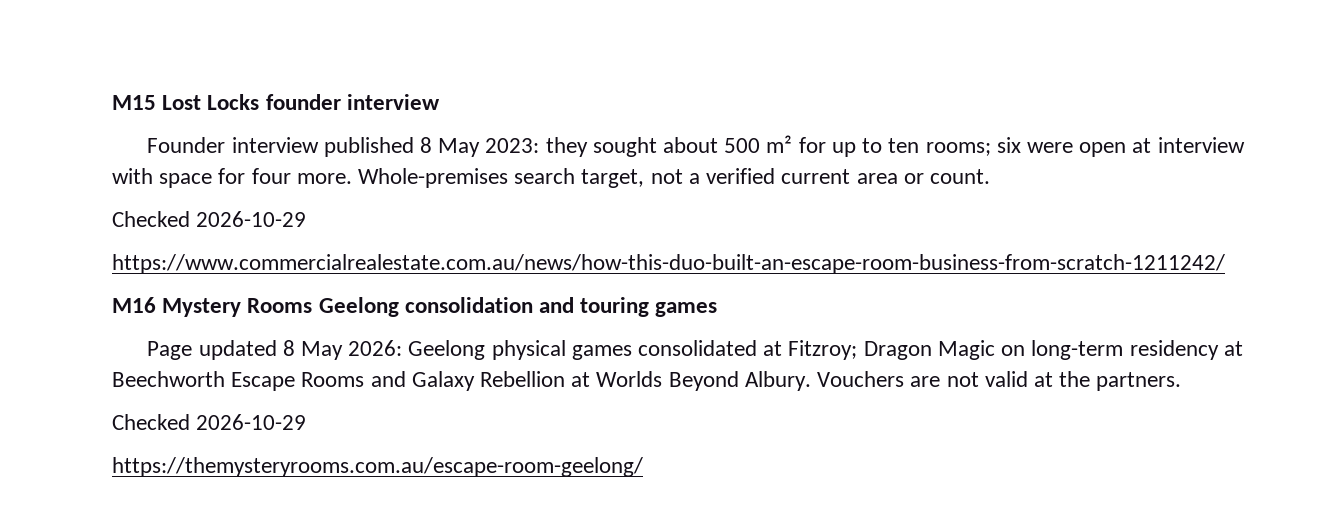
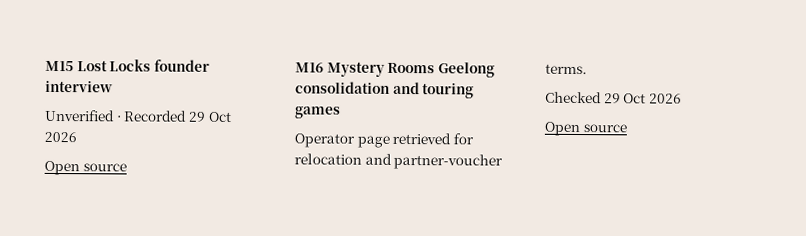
[147,135,1245,157] [112,168,990,188] [112,211,307,227] [112,254,1225,274] Founder interview published 8 May 2023: they sought about 500 m² for up to ten rooms; six were open at interview with space for four more. Whole-premises search target, not a verified current area or count. // Checked 2026-10-29 // https://www.commercialrealestate.com.au/news/how-this-duo-built-an-escape-room-business-from-scratch-1211242/ -> [44,109,232,123] [44,131,77,143] [44,160,127,176] Unverified · Recorded 29 Oct 2026 // Open source
[147,340,1243,360] [112,371,1182,391] [112,414,307,430] [112,457,643,477] Page updated 8 May 2026: Geelong physical games consolidated at Fitzroy; Dragon Magic on long-term residency at Beechworth Escape Rooms and Galaxy Rebellion at Worlds Beyond Albury. Vouchers are not valid at the partners. // Checked 2026-10-29 // https://themysteryrooms.com.au/escape-room-geelong/ -> [294,132,474,148] [294,153,504,170] [545,63,587,75] [545,91,682,104] [544,121,627,137] Operator page retrieved for relocation and partner-voucher terms. // Checked 29 Oct 2026 // Open source

